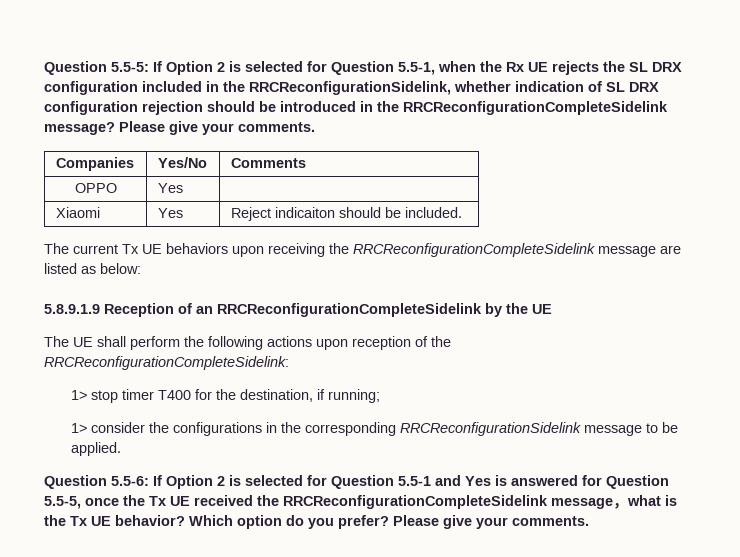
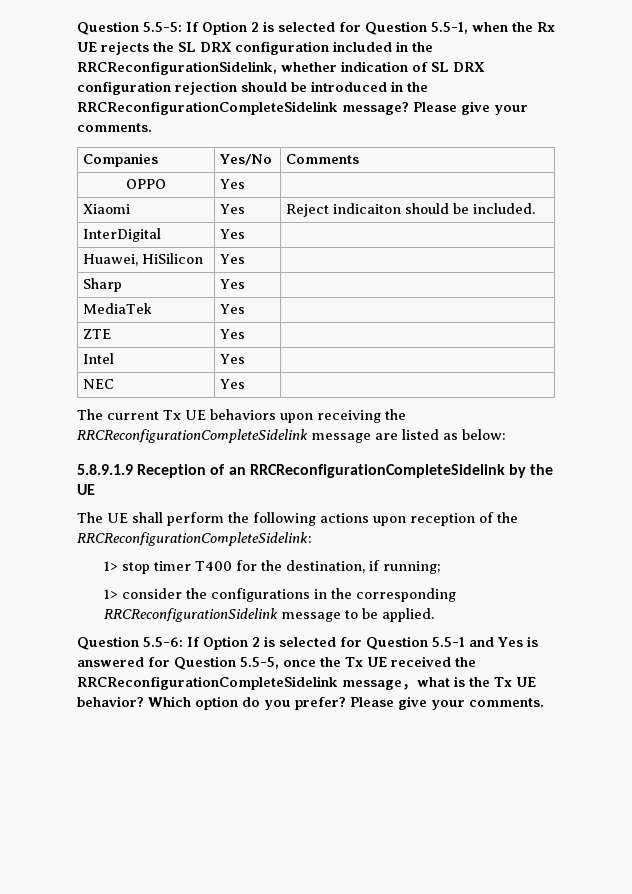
(462, 212) none -> [82,228,161,242] [219,229,245,239] [82,253,203,266] [219,254,245,264] [82,278,122,292] [219,279,245,289] [82,303,152,314] [219,304,245,314] [82,329,111,339] [219,329,245,339] [82,353,114,364] [219,354,245,364] [82,379,114,389] [219,379,245,389] // InterDigital | Yes | // Huawei, HiSilicon | Yes | // Sharp | Yes | // MediaTek | Yes | // ZTE | Yes | // Intel | Yes | // NEC | Yes |

